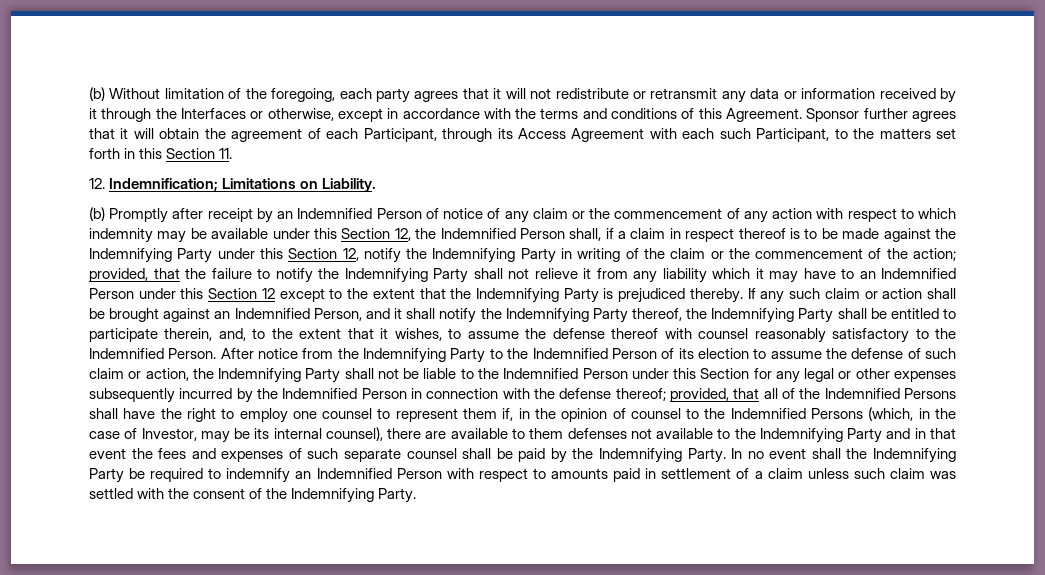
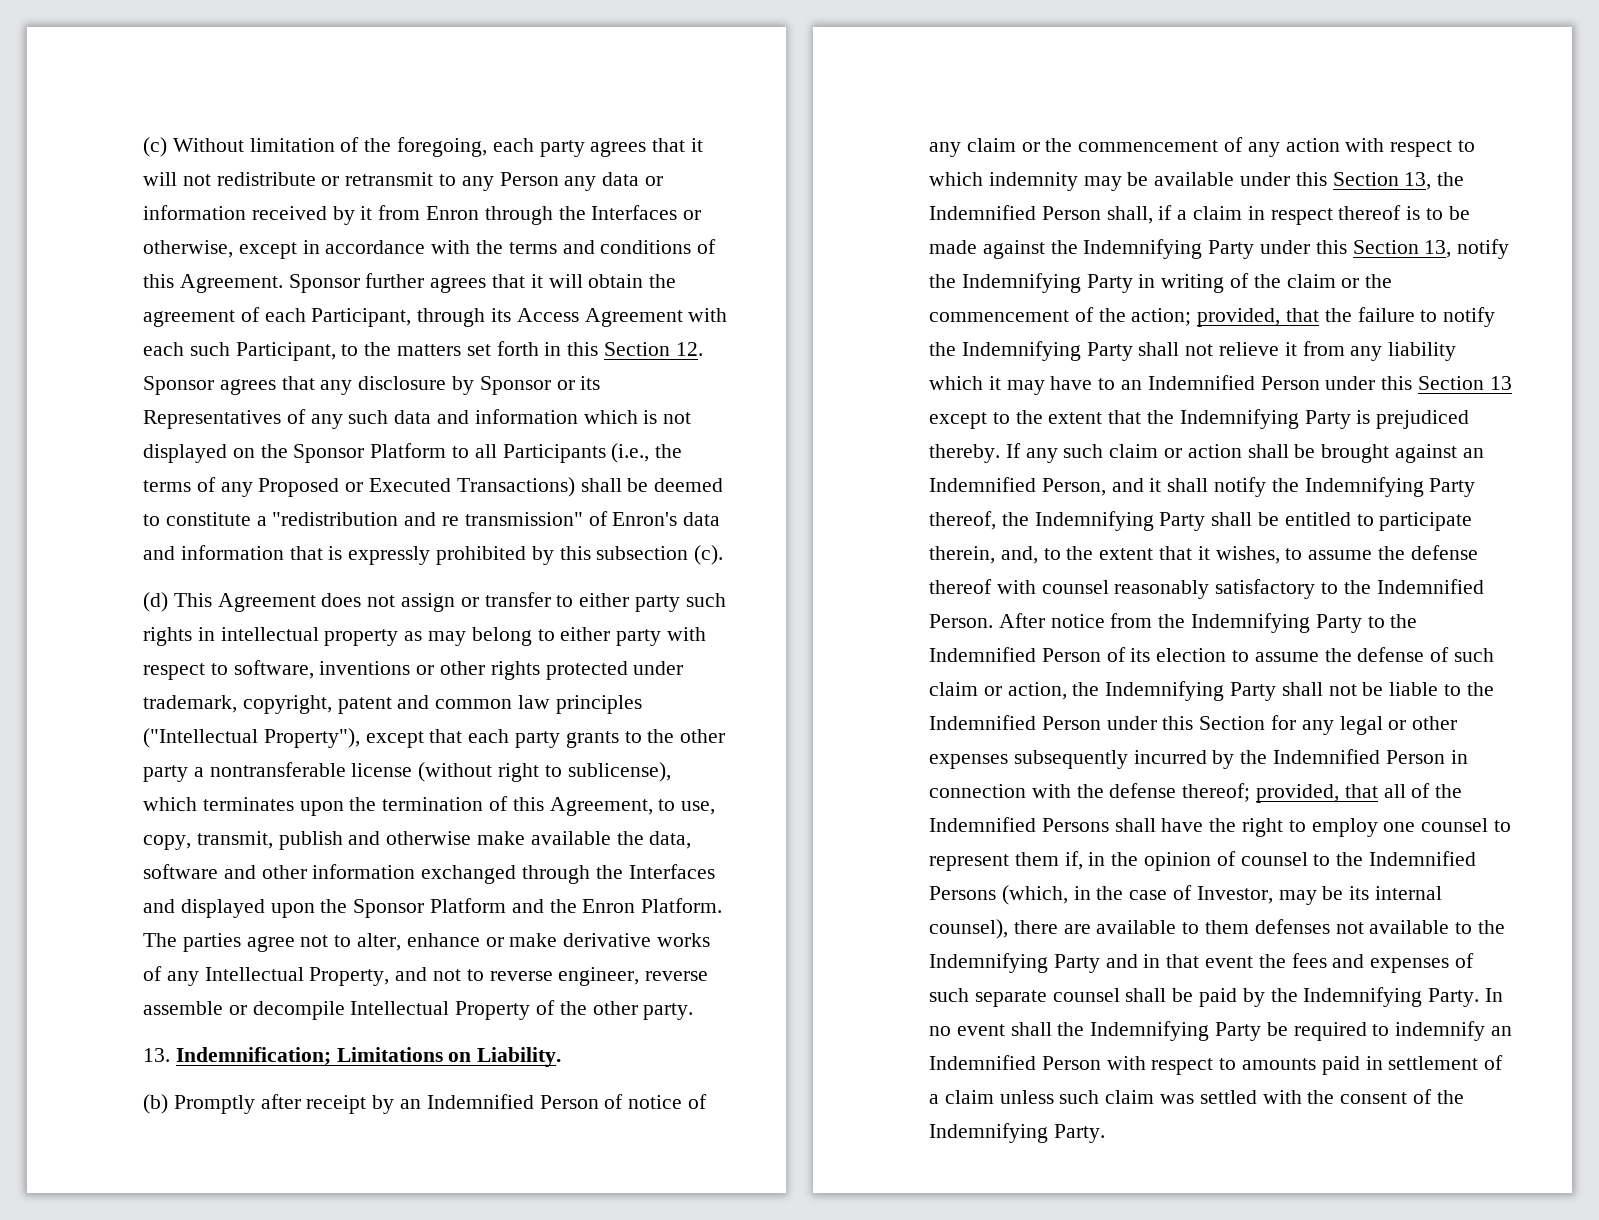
[89,87,105,101] (b) -> [143,137,167,157] (c)
(718, 93) none -> [439,172,559,191] to any Person
(97, 113) none -> [378,205,480,220] from Enron
[219,148,233,159] [89,178,105,189] 11. // 12. -> [675,342,703,356] [143,376,601,395] [143,409,692,429] [143,443,683,463] [143,477,724,497] [143,511,721,526] [143,545,724,565] [143,592,726,612] [143,627,707,646] [143,660,684,680] [143,695,642,714] [143,728,726,748] [143,762,671,782] [143,796,716,816] [143,831,692,850] [143,864,715,884] [143,898,723,918] [143,933,711,952] [143,966,709,986] [143,1000,694,1020] [143,1048,170,1062] 12. Sponsor agrees that any disclosure by Sponsor or its Representatives of any such data and information which is not displayed on the Sponsor Platform to all Participants (i.e., the terms of any Proposed or Executed Transactions) shall be deemed to constitute a "redistribution and re transmission" of Enron's data and information that is expressly prohibited by this subsection (c). // (d) This Agreement does not assign or transfer to either party such rights in intellectual property as may belong to either party with respect to software, inventions or other rights protected under trademark, copyright, patent and common law principles ("Intellectual Property"), except that each party grants to the other party a nontransferable license (without right to sublicense), which terminates upon the termination of this Agreement, to use, copy, transmit, publish and otherwise make available the data, software and other information exchanged through the Interfaces and displayed upon the Sponsor Platform and the Enron Platform. The parties agree not to alter, enhance or make derivative works of any Intellectual Property, and not to reverse engineer, reverse assemble or decompile Intellectual Property of the other party. // 13.
[394,228,411,241] 12, -> [1404,172,1432,190] 13,
[342,248,359,261] 12, -> [1424,240,1452,258] 13,
[261,288,275,299] 12 -> [1489,376,1512,390] 13

